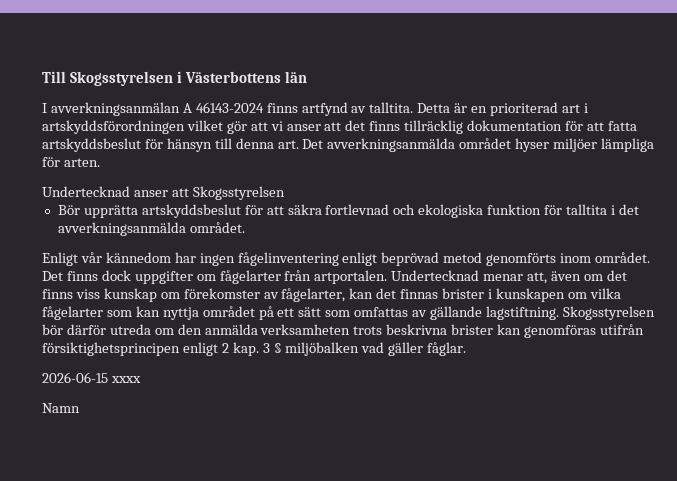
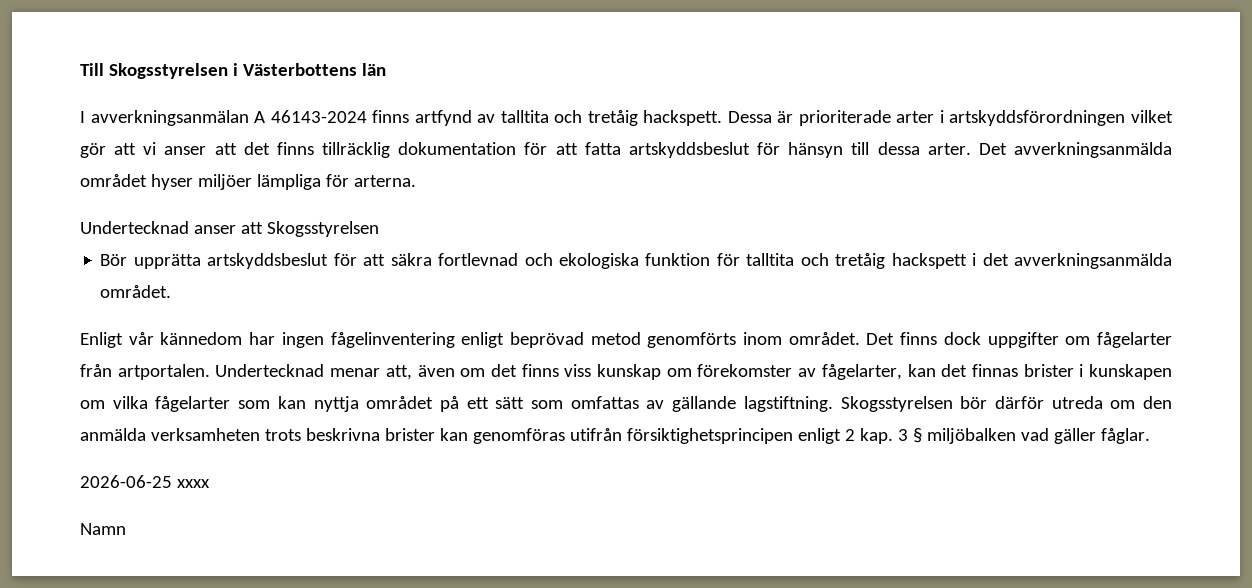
[369,102,580,116] talltita. Detta är en prioriterad art -> [500,110,935,126] talltita och tretåig hackspett. Dessa är prioriterade arter
[235,138,299,149] denna art. -> [877,142,971,155] dessa arter.
[63,158,100,167] arten. -> [353,175,416,187] arterna.
(608, 209) none -> [800,253,967,269] och tretåig hackspett
[42,372,108,383] 2026-06-15 -> [80,475,172,488] 2026-06-25

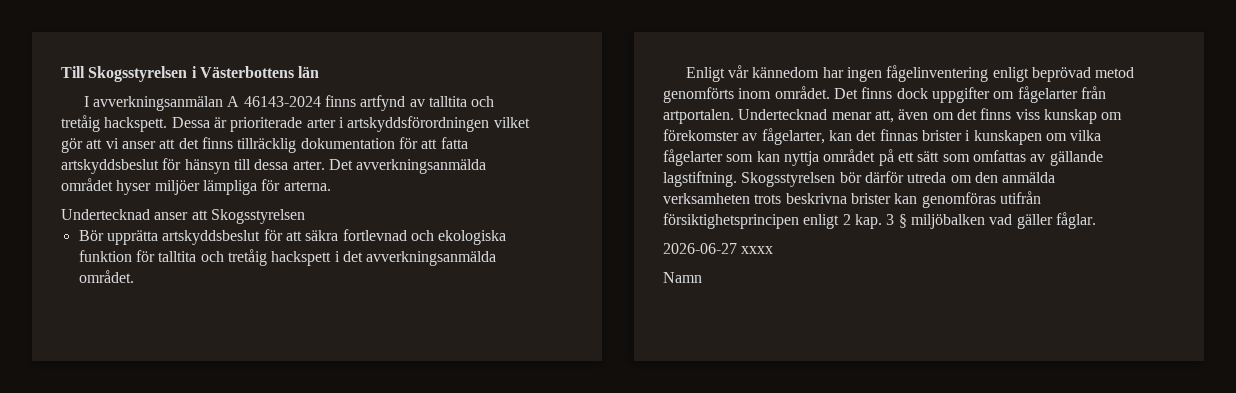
[80,475,172,488] 2026-06-25 -> [663,243,737,254] 2026-06-27

